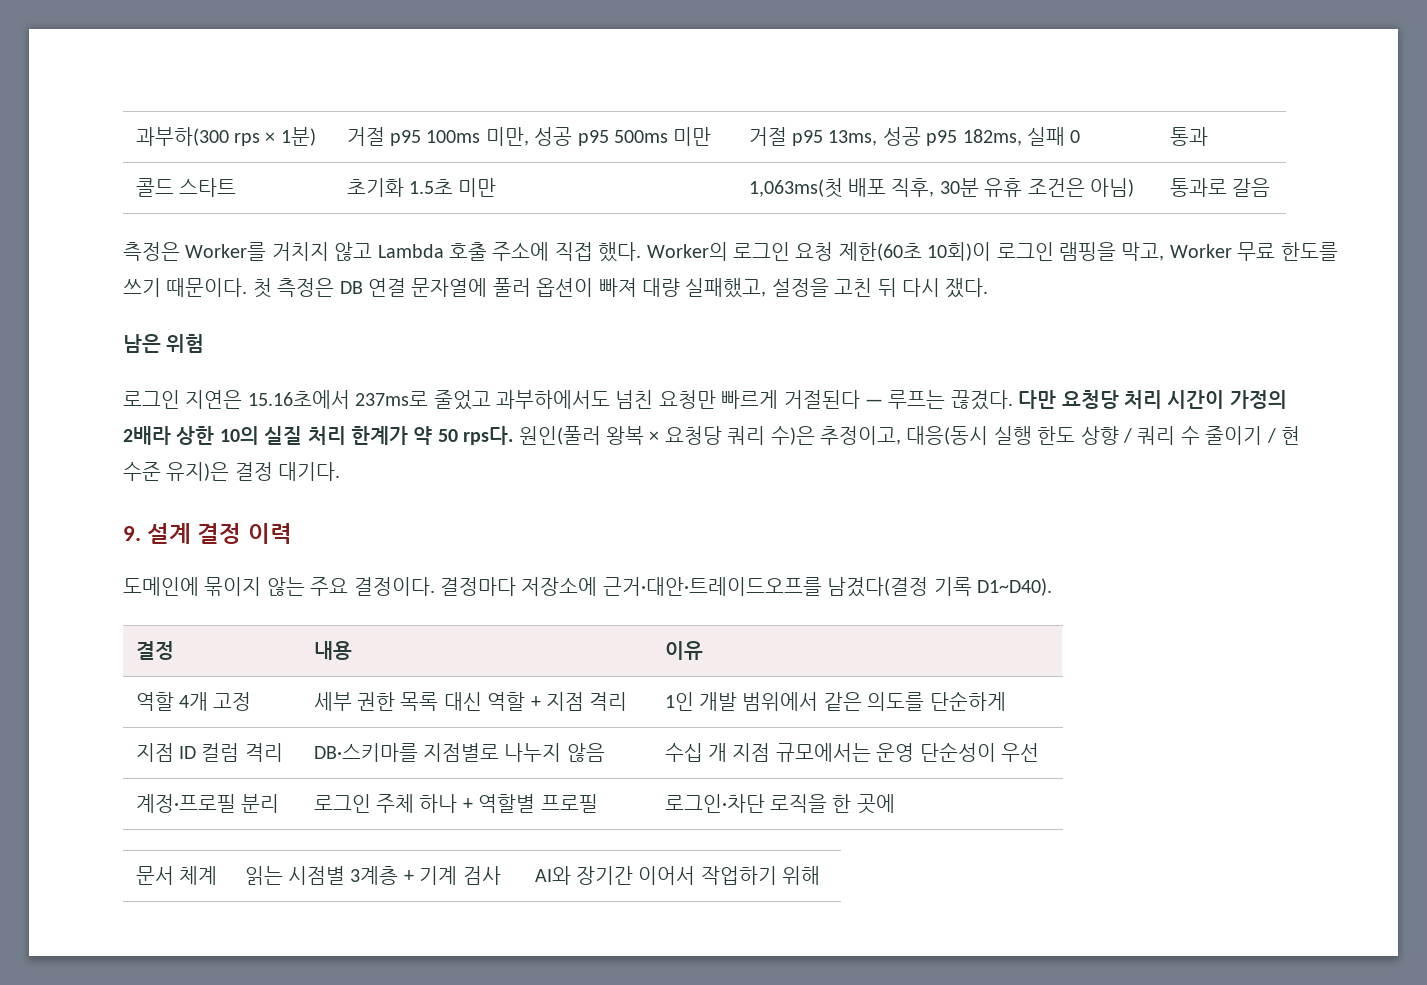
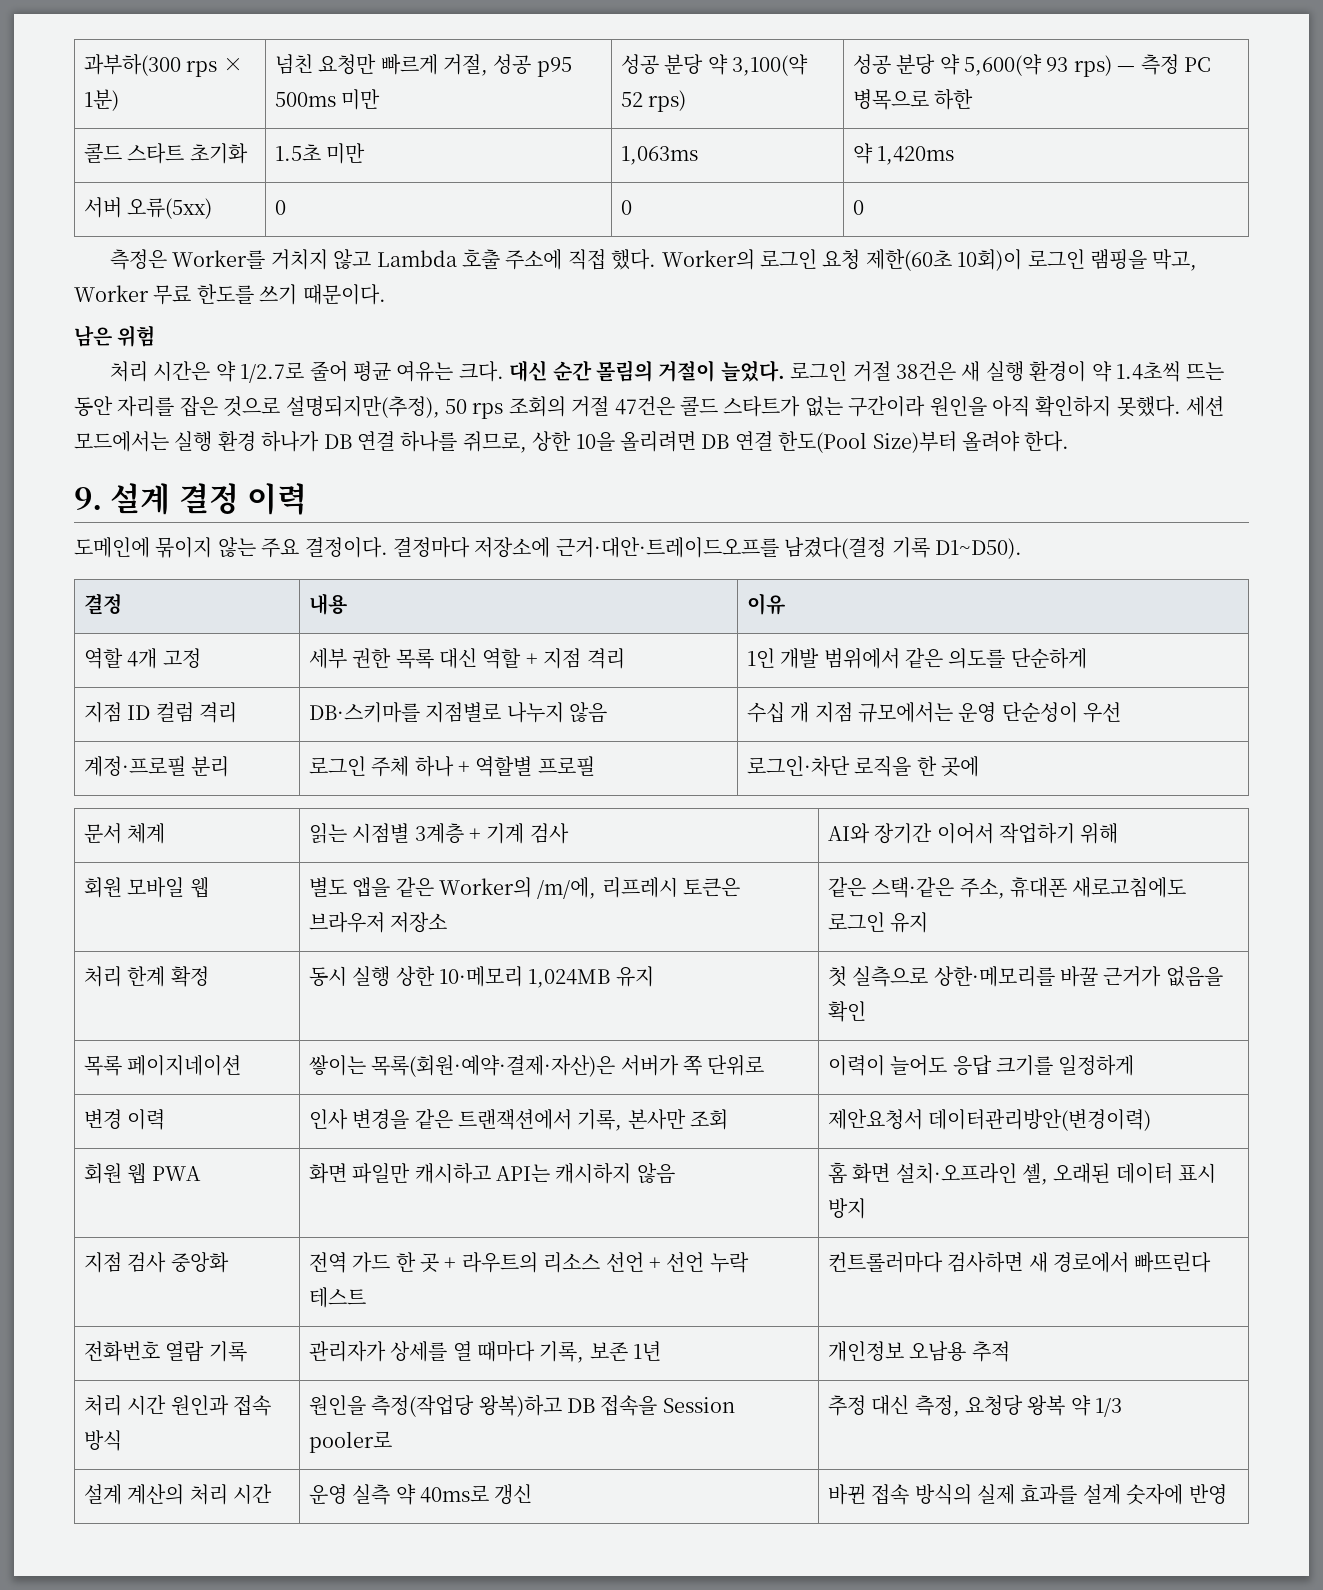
[346,127,529,146] 거절 p95 100ms 미만, -> [274,54,488,76] 넘친 요청만 빠르게 거절,
[748,127,1081,146] [1169,127,1208,146] 거절 p95 13ms, 성공 p95 182ms, 실패 0 | 통과 -> [620,54,808,76] [620,90,687,112] [852,54,1211,77] [852,89,974,110] 성공 분당 약 3,100(약 52 rps) | 성공 분당 약 5,600(약 93 rps) — 측정 PC 병목으로 하한
[346,178,404,197] | 초기화 -> [189,143,248,164] 초기화 |
[748,178,1134,198] [1169,178,1270,197] 1,063ms(첫 배포 직후, 30분 유휴 조건은 아님) | 통과로 갈음 -> [620,146,698,165] [852,143,955,165] [83,197,213,219] [274,200,286,215] [620,200,632,215] [852,200,864,215] 1,063ms | 약 1,420ms // 서버 오류(5xx) | 0 | 0 | 0
[252,278,989,298] [123,334,205,353] [123,390,1287,410] [123,426,1300,445] [123,462,341,481] 첫 측정은 DB 연결 문자열에 풀러 옵션이 빠져 대량 실패했고, 설정을 고친 뒤 다시 쟀다. // 남은 위험 // 로그인 지연은 15.16초에서 237ms로 줄었고 과부하에서도 넘친 요청만 빠르게 거절된다 — 루프는 끊겼다. 다만 요청당 처리 시간이 가정의 2배라 상한 10의 실질 처리 한계가 약 50 rps다. 원인(풀러 왕복 × 요청당 쿼리 수)은 추정이고, 대응(동시 실행 한도 상향 / 쿼리 수 줄이기 / 현 수준 유지)은 결정 대기다. -> [74,325,156,347] [109,360,1225,383] [74,396,1225,419] [74,431,1070,453] // 남은 위험 // 처리 시간은 약 1/2.7로 줄어 평균 여유는 크다. 대신 순간 몰림의 거절이 늘었다. 로그인 거절 38건은 새 실행 환경이 약 1.4초씩 뜨는 동안 자리를 잡은 것으로 설명되지만(추정), 50 rps 조회의 거절 47건은 콜드 스타트가 없는 구간이라 원인을 아직 확인하지 못했다. 세션 모드에서는 실행 환경 하나가 DB 연결 하나를 쥐므로, 상한 10을 올리려면 DB 연결 한도(Pool Size)부터 올려야 한다.
[976,578,1052,596] D1~D40). -> [934,538,1022,559] D1~D50).
(821, 875) none -> [83,877,209,898] [308,877,741,899] [308,912,448,933] [827,877,1187,899] [827,912,929,933] [83,966,209,987] [308,966,654,988] [827,966,1223,987] [827,1001,866,1022] [83,1055,242,1076] [308,1055,765,1077] [827,1055,1135,1076] [83,1109,166,1130] [308,1109,729,1131] [827,1109,1152,1131] [83,1163,201,1184] [308,1163,675,1184] [827,1162,1217,1185] [827,1198,866,1219] [83,1252,229,1273] [308,1252,749,1273] [308,1287,366,1308] [827,1252,1212,1273] [83,1341,247,1362] [308,1341,662,1363] [827,1341,1010,1362] [83,1395,271,1416] [83,1430,122,1451] [308,1395,735,1417] [308,1431,392,1453] [827,1395,1123,1417] [83,1484,272,1505] [308,1484,533,1505] [827,1484,1227,1505] // 회원 모바일 웹 | 별도 앱을 같은 Worker의 /m/에, 리프레시 토큰은 브라우저 저장소 | 같은 스택·같은 주소, 휴대폰 새로고침에도 로그인 유지 // 처리 한계 확정 | 동시 실행 상한 10·메모리 1,024MB 유지 | 첫 실측으로 상한·메모리를 바꿀 근거가 없음을 확인 // 목록 페이지네이션 | 쌓이는 목록(회원·예약·결제·자산)은 서버가 쪽 단위로 | 이력이 늘어도 응답 크기를 일정하게 // 변경 이력 | 인사 변경을 같은 트랜잭션에서 기록, 본사만 조회 | 제안요청서 데이터관리방안(변경이력) // 회원 웹 PWA | 화면 파일만 캐시하고 API는 캐시하지 않음 | 홈 화면 설치·오프라인 셸, 오래된 데이터 표시 방지 // 지점 검사 중앙화 | 전역 가드 한 곳 + 라우트의 리소스 선언 + 선언 누락 테스트 | 컨트롤러마다 검사하면 새 경로에서 빠뜨린다 // 전화번호 열람 기록 | 관리자가 상세를 열 때마다 기록, 보존 1년 | 개인정보 오남용 추적 // 처리 시간 원인과 접속 방식 | 원인을 측정(작업당 왕복)하고 DB 접속을 Session pooler로 | 추정 대신 측정, 요청당 왕복 약 1/3 // 설계 계산의 처리 시간 | 운영 실측 약 40ms로 갱신 | 바뀐 접속 방식의 실제 효과를 설계 숫자에 반영

